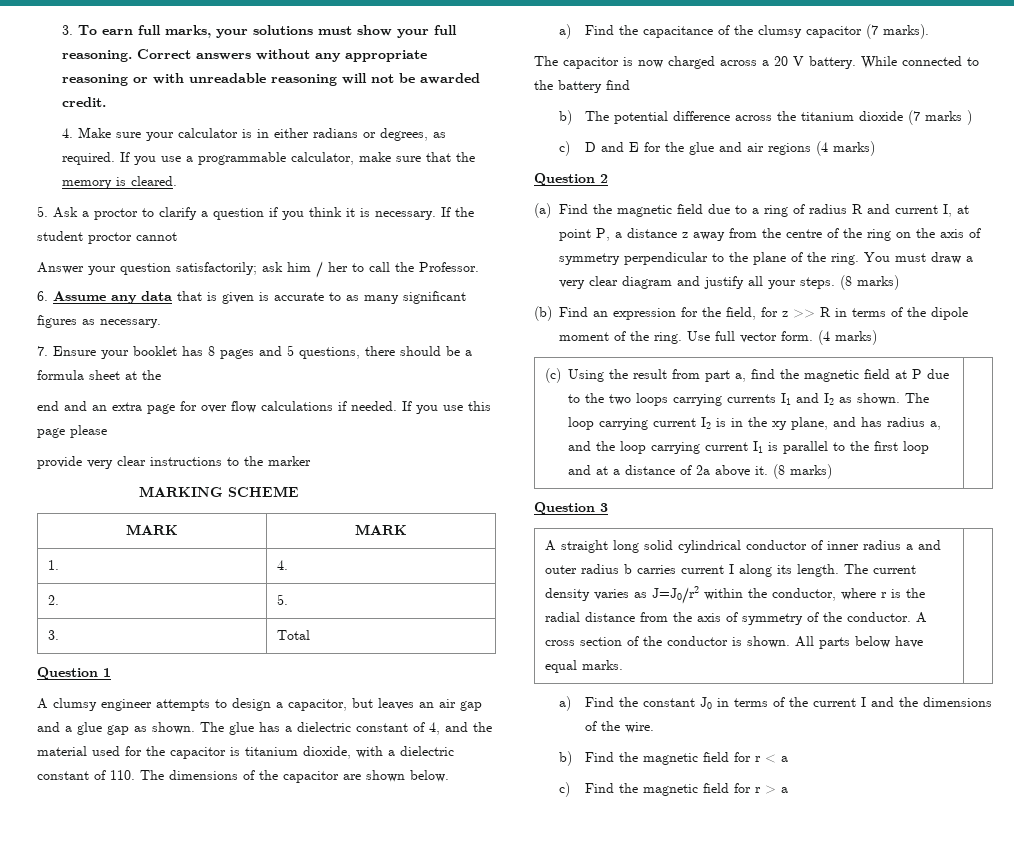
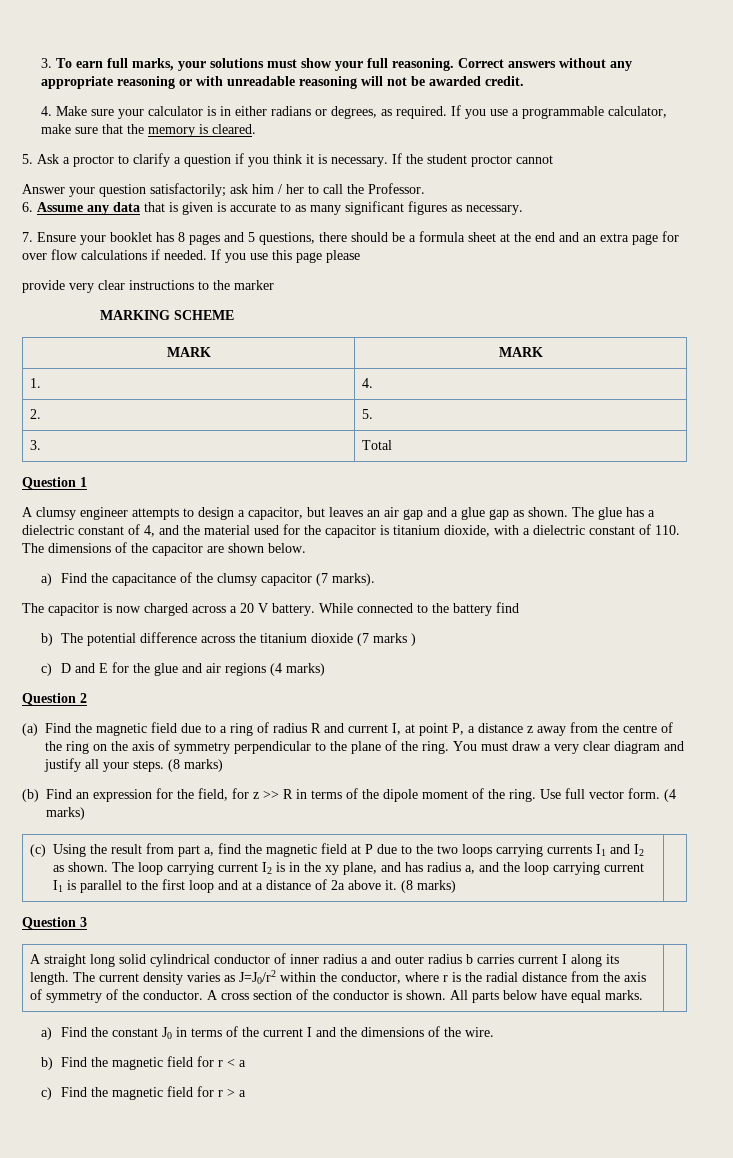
(161, 375) // -> (531, 237) none

